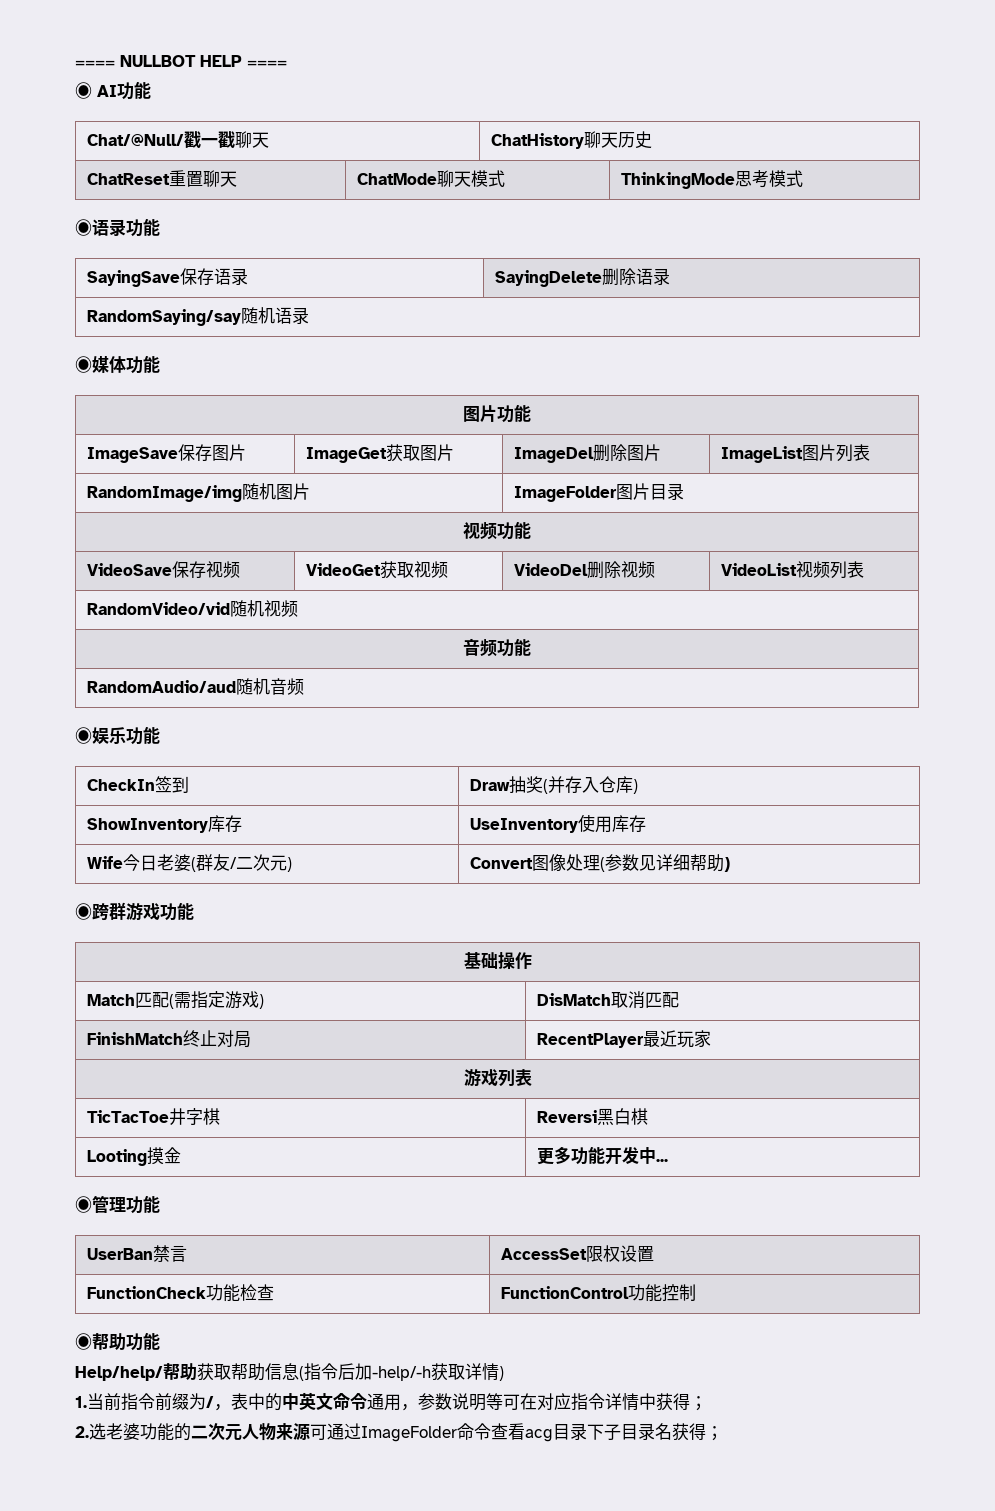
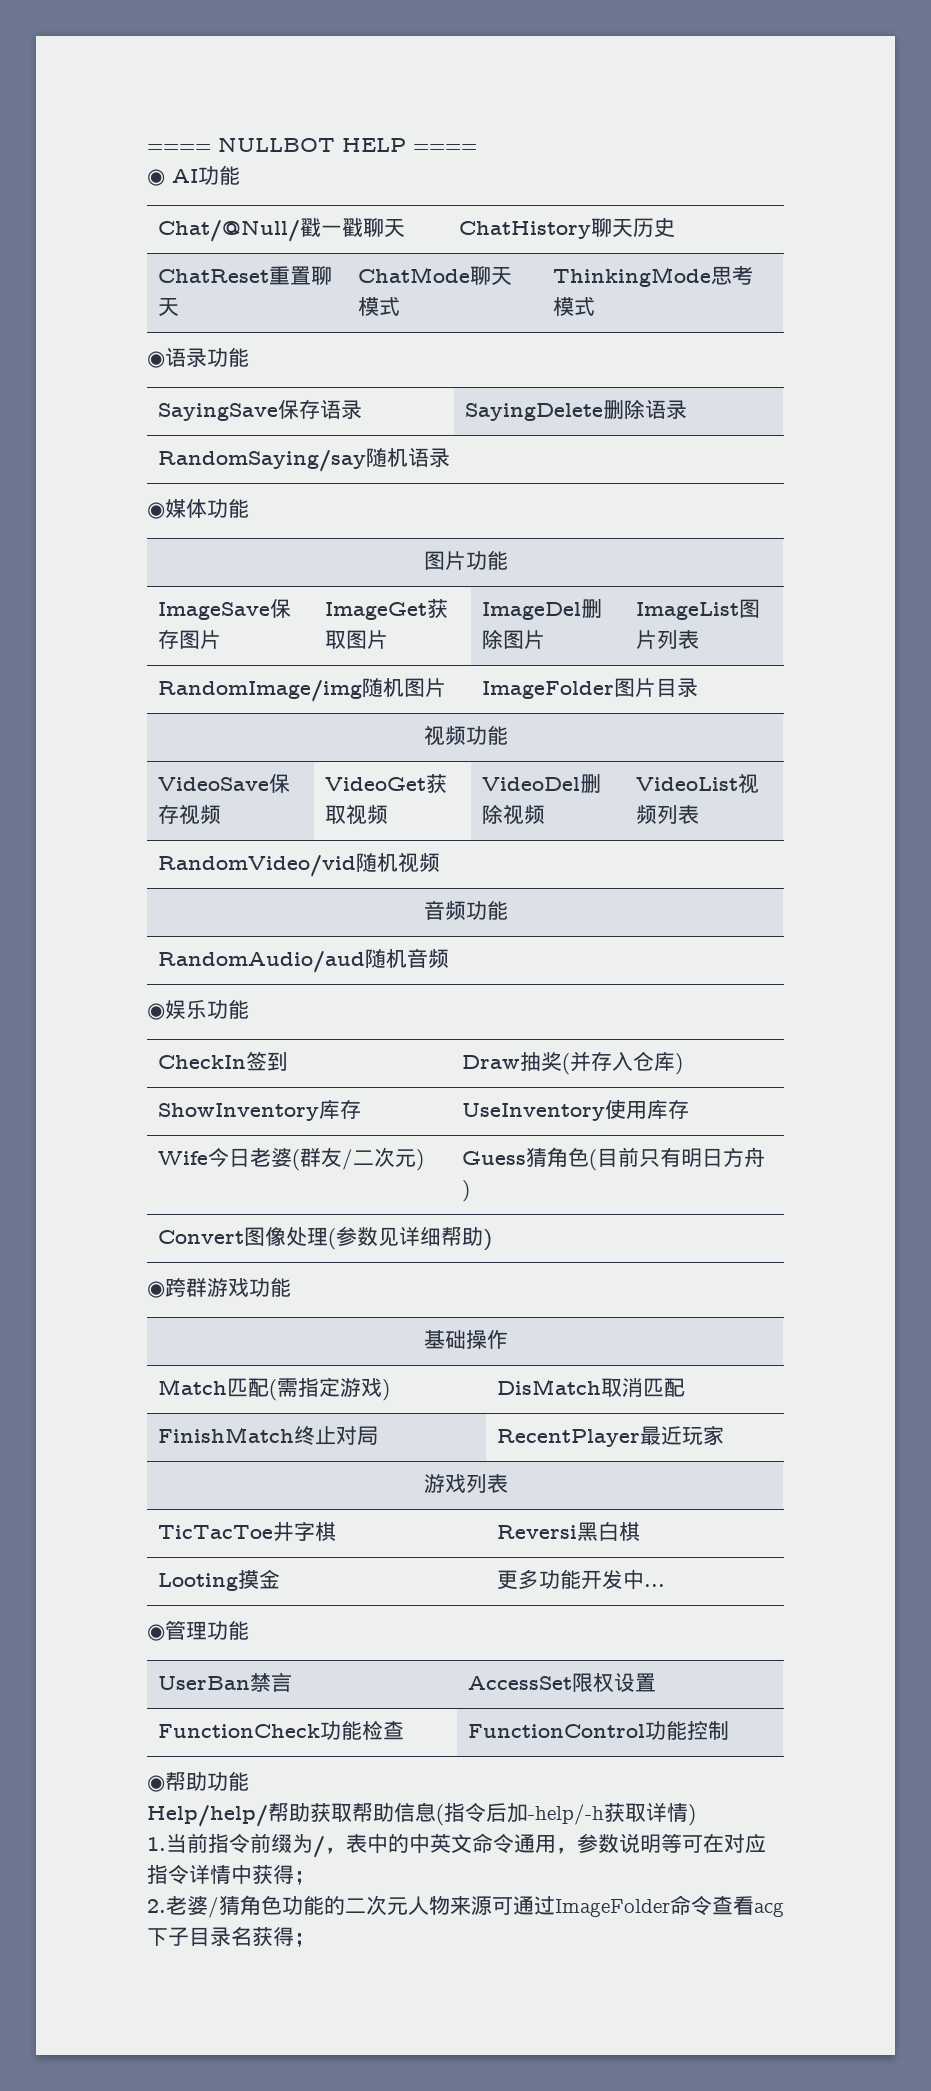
(292, 864) none -> [462,1147,766,1171] [462,1180,471,1202] Guess猜角色(目前只有明日方舟) //
[89,1423,140,1441] 选老婆 -> [166,1895,282,1918] 老婆/猜角色
[553,1423,587,1440] 目录 -> (784, 1909) none

